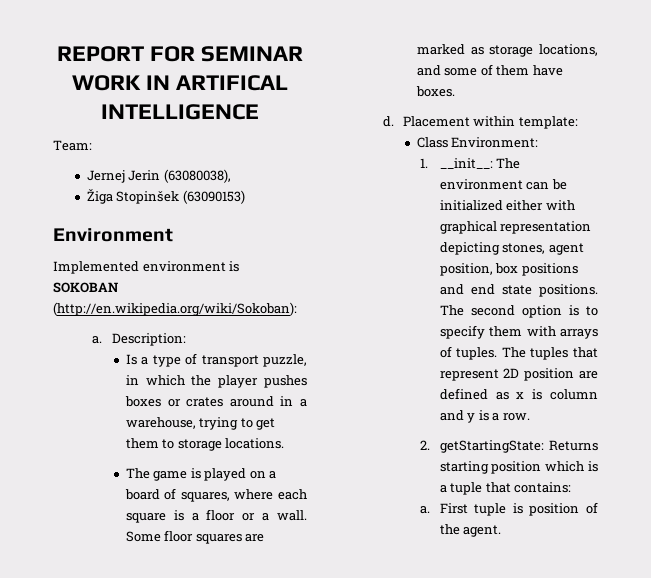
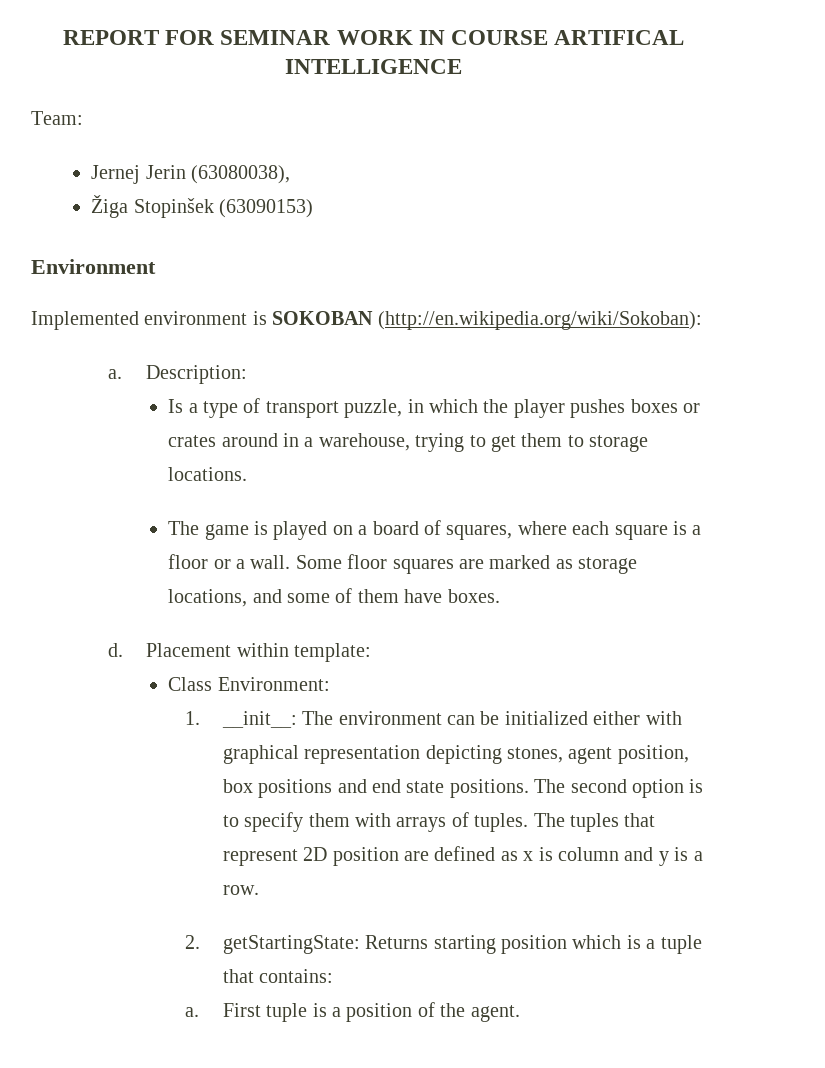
(170, 82) none -> [450,30,548,45] COURSE
(523, 508) none -> [332,1007,342,1017] a

